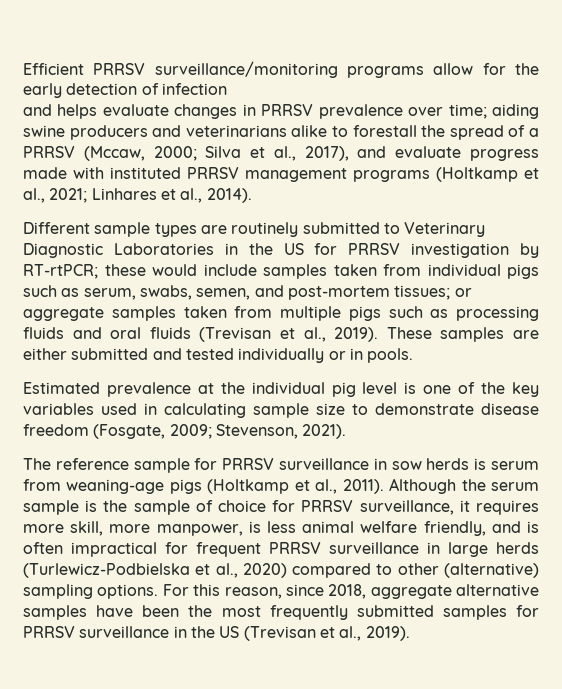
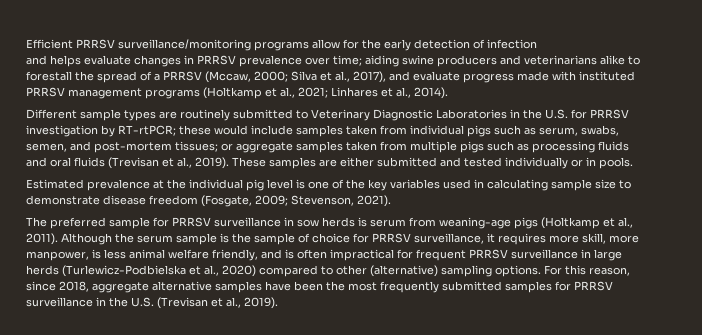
[283,243,304,255] US -> [545,109,568,119] U.S.
[55,458,129,470] reference -> [50,217,106,229] preferred
[219,626,240,638] US -> [131,297,154,307] U.S.

